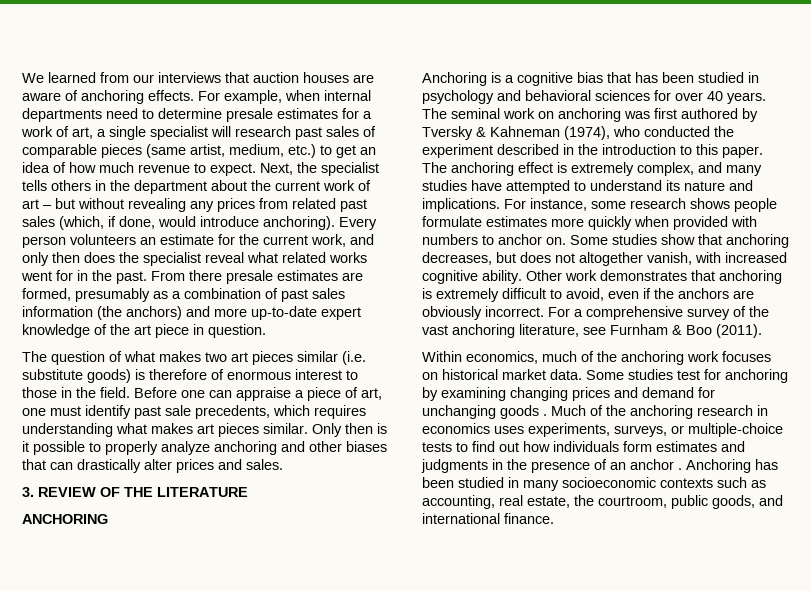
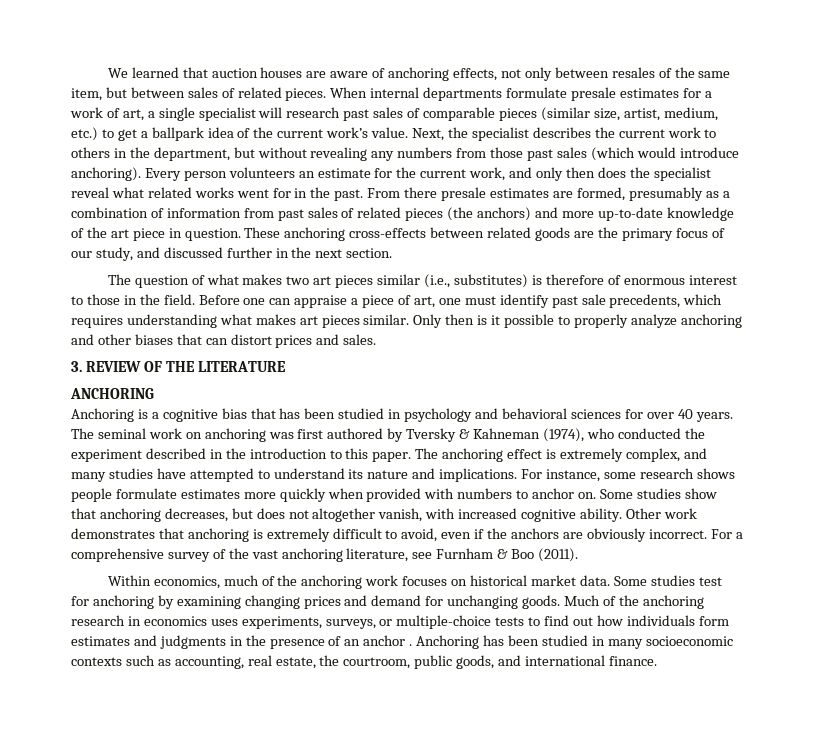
[100,72,221,83] from our interviews -> (179, 72) none
[148,90,371,104] [22,108,222,122] effects. For example, when internal departments need to determine -> [453,67,731,81] [71,87,568,101] effects, not only between resales of the same item, but between sales of related pieces. When internal departments formulate
[146,144,186,158] (same -> [540,107,620,121] (similar size,
[360,147,376,155] [22,162,379,176] [22,180,371,194] [22,198,367,212] [22,216,155,230] an idea of how much revenue to expect. Next, the specialist tells others in the department about the current work of art – but without revealing any prices from related past sales (which, if done, -> [140,127,717,141] [71,147,635,161] a ballpark idea of the current work’s value. Next, the specialist describes the current work to others in the department, but without revealing any numbers from those past sales (which
[281,288,345,302] [22,306,93,317] past sales information -> [166,207,444,221] information from past sales of related pieces
[321,307,361,320] expert -> (663, 214) none
(266, 331) none -> [244,227,725,241] [71,247,393,261] These anchoring cross-effects between related goods are the primary focus of our study, and discussed further in the next section.
[342,351,366,365] [22,369,131,383] (i.e. substitute goods) -> [424,274,528,288] (i.e., substitutes)
[77,459,172,473] drastically alter -> [230,334,272,345] distort
[500,405,547,419] goods . -> [522,595,561,609] goods.

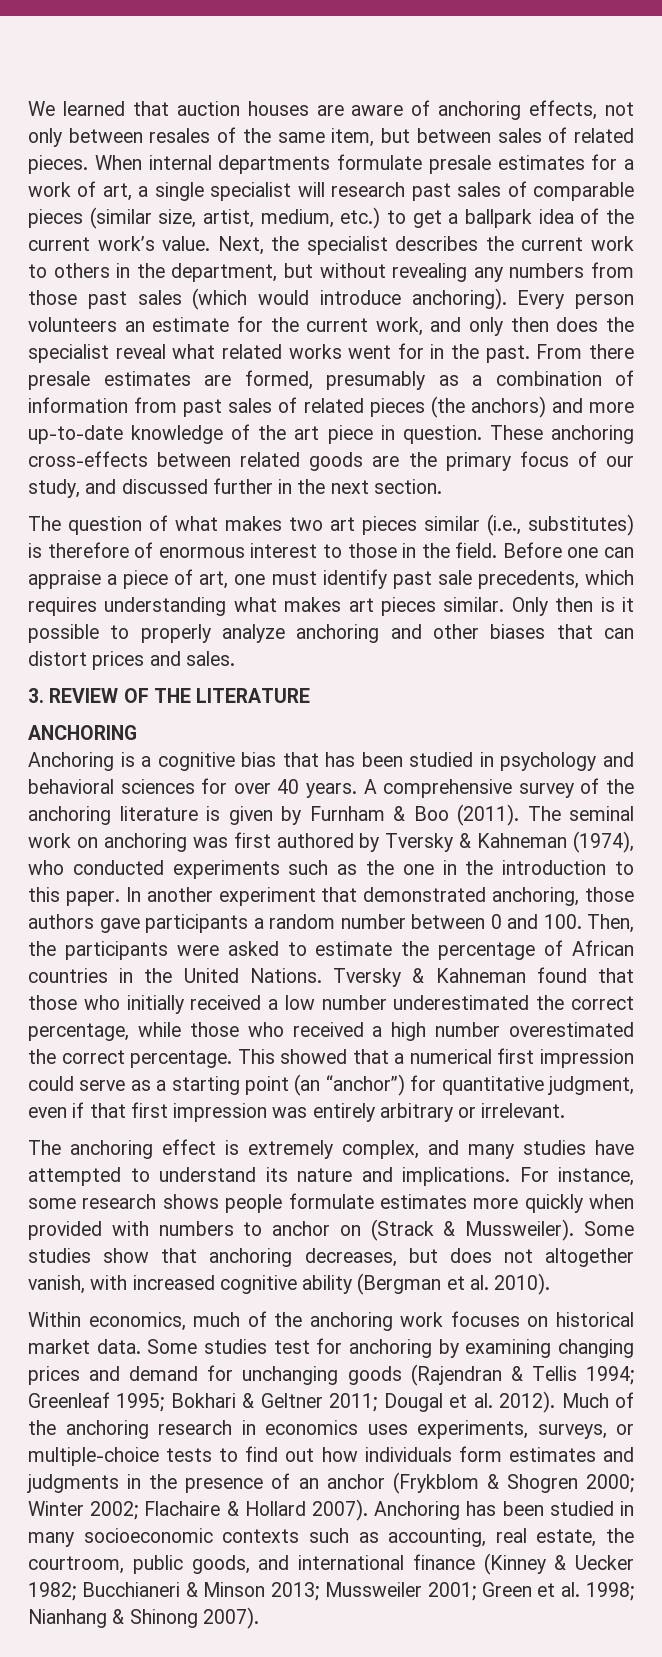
(733, 417) none -> [363,778,635,798] [28,804,519,826] A comprehensive survey of the anchoring literature is given by Furnham & Boo (2011).
[684,428,705,439] [71,448,206,462] the experiment described -> [172,860,434,879] experiments such as the one
(412, 457) none -> [125,887,634,906] [28,914,634,933] [28,940,635,960] [28,967,634,987] [28,995,634,1014] [28,1022,634,1041] [28,1048,634,1068] [28,1074,634,1096] [28,1102,566,1122] In another experiment that demonstrated anchoring, those authors gave participants a random number between 0 and 100. Then, the participants were asked to estimate the percentage of African countries in the United Nations. Tversky & Kahneman found that those who initially received a low number underestimated the correct percentage, while those who received a high number overestimated the correct percentage. This showed that a numerical first impression could serve as a starting point (an “anchor”) for quantitative judgment, even if that first impression was entirely arbitrary or irrelevant. //
[578,492,597,499] on. -> [339,1219,575,1241] on (Strack & Mussweiler).
[580,508,697,522] [71,528,743,542] [71,548,579,562] ability. Other work demonstrates that anchoring is extremely difficult to avoid, even if the anchors are obviously incorrect. For a comprehensive survey of the vast anchoring literature, see Furnham & Boo (2011). -> [302,1273,551,1295] ability (Bergman et al. 2010).
[522,595,561,609] goods. -> [347,1364,634,1386] [28,1391,556,1413] goods (Rajendran & Tellis 1994; Greenleaf 1995; Bokhari & Geltner 2011; Dougal et al. 2012).
[409,644,413,646] . -> [392,1472,635,1494] [28,1499,368,1521] (Frykblom & Shogren 2000; Winter 2002; Flachaire & Hollard 2007).
[608,656,657,666] finance. -> [412,1553,634,1575] [28,1582,634,1601] [28,1607,259,1629] finance (Kinney & Uecker 1982; Bucchianeri & Minson 2013; Mussweiler 2001; Green et al. 1998; Nianhang & Shinong 2007).

